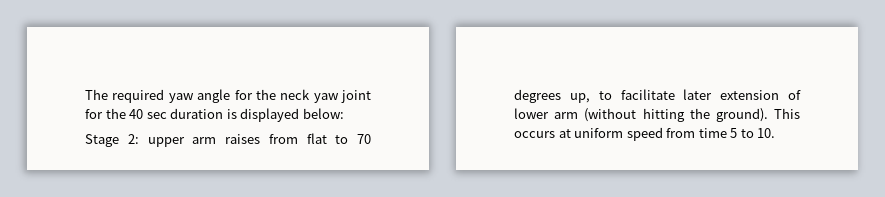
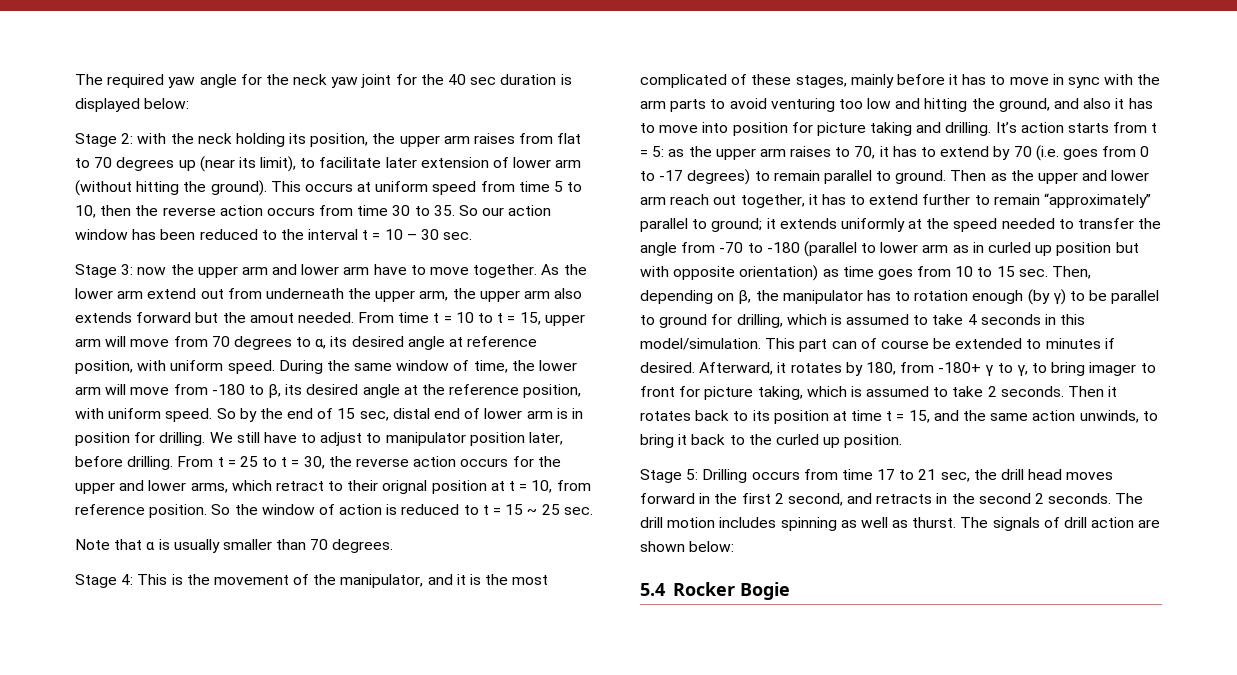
(139, 139) none -> [137,133,396,147] with the neck holding its position, the
[569,93,590,103] up, -> [178,156,297,172] up (near its limit),
[757,128,776,138] 10. -> [75,205,552,218] [75,229,473,240] [75,264,587,278] [75,288,583,302] [75,312,585,326] [75,336,538,350] [75,360,578,374] [75,384,582,398] [75,408,583,422] [75,432,564,446] [75,456,561,470] [75,480,591,494] [75,504,593,518] [75,539,394,553] [75,574,549,588] [640,74,1161,88] [640,98,1153,112] [640,122,1158,136] [640,145,1150,161] [640,169,1150,185] [640,193,1152,208] [640,218,1162,232] [640,241,1139,257] [640,265,1092,281] [640,289,1160,305] [640,314,1086,328] [640,338,1115,352] [640,362,1156,376] [640,386,1118,400] [640,410,1158,424] [640,434,903,448] [640,469,1114,483] [640,493,1144,506] [640,517,1161,531] [640,541,735,552] [640,582,790,600] 10, then the reverse action occurs from time 30 to 35. So our action window has been reduced to the interval t = 10 – 30 sec. // Stage 3: now the upper arm and lower arm have to move together. As the lower arm extend out from underneath the upper arm, the upper arm also extends forward but the amout needed. From time t = 10 to t = 15, upper arm will move from 70 degrees to α, its desired angle at reference position, with uniform speed. During the same window of time, the lower arm will move from -180 to β, its desired angle at the reference position, with uniform speed. So by the end of 15 sec, distal end of lower arm is in position for drilling. We still have to adjust to manipulator position later, before drilling. From t = 25 to t = 30, the reverse action occurs for the upper and lower arms, which retract to their orignal position at t = 10, from reference position. So the window of action is reduced to t = 15 ~ 25 sec. // Note that α is usually smaller than 70 degrees. // Stage 4: This is the movement of the manipulator, and it is the most complicated of these stages, mainly before it has to move in sync with the arm parts to avoid venturing too low and hitting the ground, and also it has to move into position for picture taking and drilling. It’s action starts from t = 5: as the upper arm raises to 70, it has to extend by 70 (i.e. goes from 0 to -17 degrees) to remain parallel to ground. Then as the upper and lower arm reach out together, it has to extend further to remain “approximately” parallel to ground; it extends uniformly at the speed needed to transfer the angle from -70 to -180 (parallel to lower arm as in curled up position but with opposite orientation) as time goes from 10 to 15 sec. Then, depending on β, the manipulator has to rotation enough (by γ) to be parallel to ground for drilling, which is assumed to take 4 seconds in this model/simulation. This part can of course be extended to minutes if desired. Afterward, it rotates by 180, from -180+ γ to γ, to bring imager to front for picture taking, which is assumed to take 2 seconds. Then it rotates back to its position at time t = 15, and the same action unwinds, to bring it back to the curled up position. // Stage 5: Drilling occurs from time 17 to 21 sec, the drill head moves forward in the first 2 second, and retracts in the second 2 seconds. The drill motion includes spinning as well as thurst. The signals of drill action are shown below: // 5.4 Rocker Bogie

